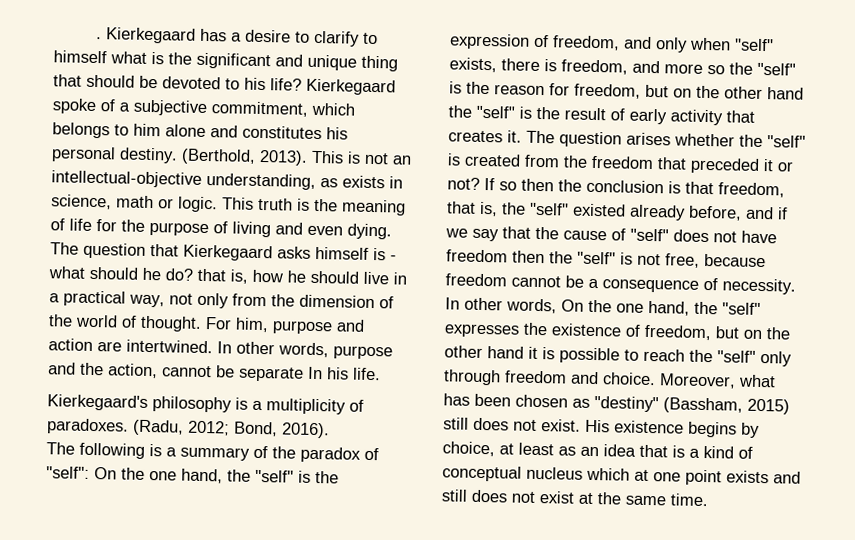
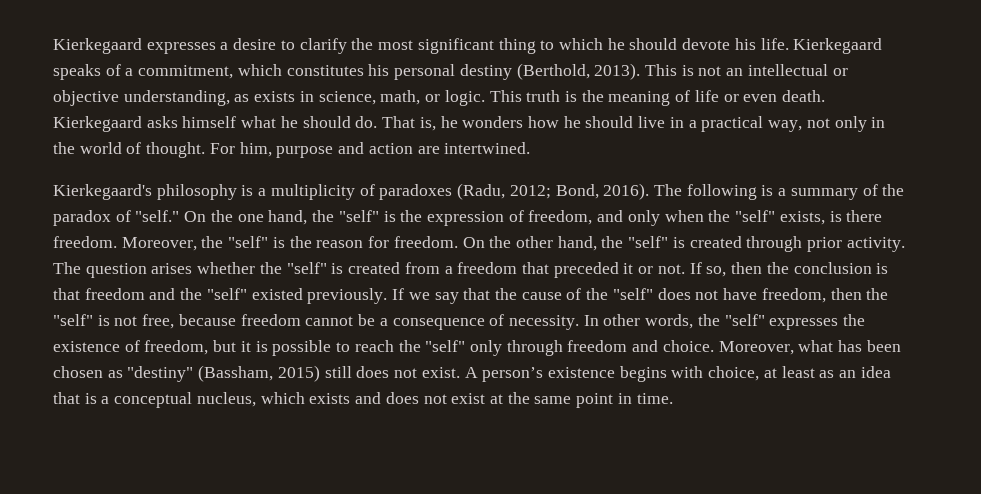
[96,27,228,44] . Kierkegaard has -> [53,38,216,54] Kierkegaard expresses
[363,32,379,45] [53,50,398,72] [53,74,396,96] [52,98,97,115] to himself what is the significant and unique thing that should be devoted to his life? Kierkegaard spoke -> [351,38,883,54] [53,64,101,80] the most significant thing to which he should devote his life. Kierkegaard speaks
[133,99,208,117] subjective -> (134, 72) none
[52,122,238,139] belongs to him alone and -> (282, 70) none
[119,147,178,164] destiny. -> [459,64,512,80] destiny
[51,170,202,188] intellectual-objective -> [747,64,848,76] [53,90,119,106] intellectual or objective
[116,195,154,209] math -> [380,90,421,105] math,
[96,219,392,240] [50,242,397,262] [48,266,248,284] for the purpose of living and even dying. The question that Kierkegaard asks himself is - what should he do? that is, -> [723,90,826,102] [53,116,524,132] or even death. Kierkegaard asks himself what he should do. That is, he wonders
[232,293,394,309] from the dimension of -> [871,117,886,128] in
[217,341,393,360] [48,362,381,382] In other words, purpose and the action, cannot be separate In his life. -> (531, 148) none
[47,418,129,435] paradoxes. -> [379,184,453,200] paradoxes
(330, 430) // -> (650, 191) none
[46,466,90,479] "self": -> [135,210,180,222] "self."
(731, 44) none -> [708,210,731,222] the
[501,58,725,75] there is freedom, and more so -> [829,210,883,222] [53,236,197,251] is there freedom. Moreover,
[574,83,804,100] [448,105,755,126] [448,130,522,143] freedom, but on the other hand the "self" is the result of early activity that creates it. -> [393,236,905,252] freedom. On the other hand, the "self" is created through prior activity.
[563,155,588,168] the -> [444,266,453,274] a
[447,177,517,191] not? If so -> [657,262,727,277] not. If so,
[718,182,785,198] [447,201,788,221] freedom, that is, the "self" existed already before, and if -> [84,288,405,304] freedom and the "self" existed previously. If
(626, 234) none -> [586,288,609,300] the
[446,249,508,263] freedom -> [761,288,826,303] freedom,
[561,299,690,316] On the one hand, -> (694, 321) none
[743,327,791,340] [444,345,524,359] on the other hand -> (237, 346) none
[585,419,610,433] His -> [464,367,544,382] A person’s
[741,422,760,438] by -> [671,366,704,378] with
[703,445,753,459] [442,465,722,486] kind of conceptual nucleus which at one point -> [114,392,305,408] conceptual nucleus, which
[441,489,468,502] still -> (382, 398) none
(666, 500) none -> [576,393,632,408] point in

